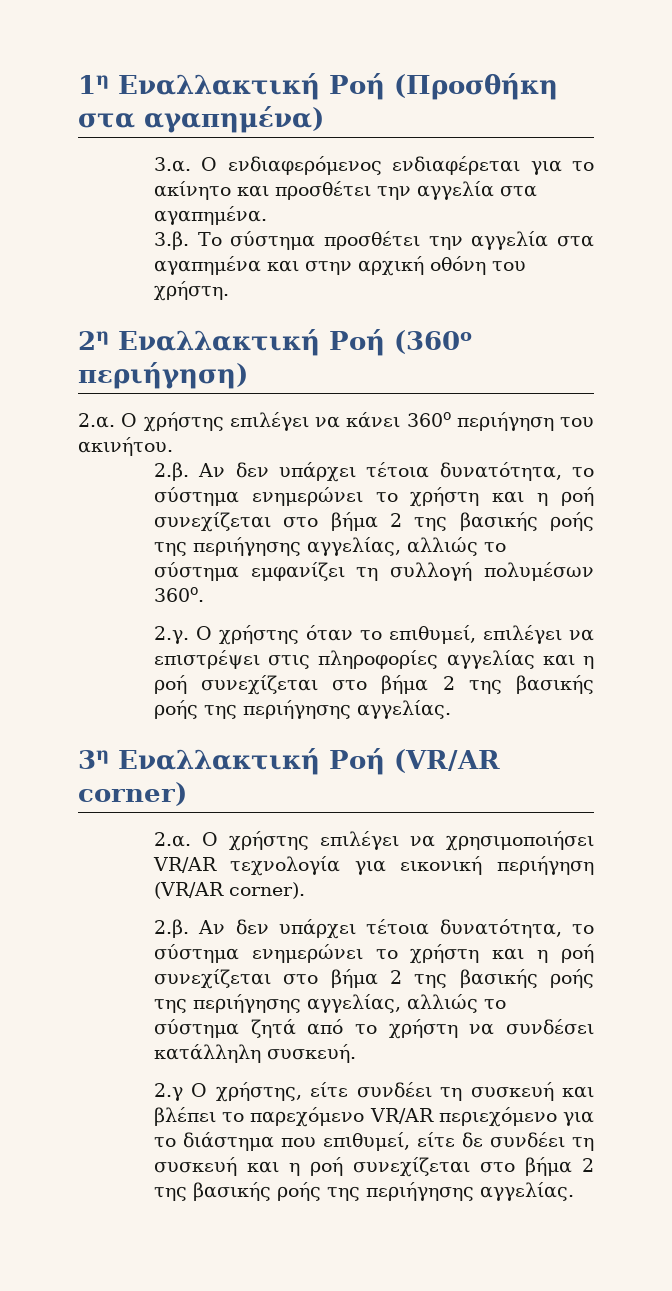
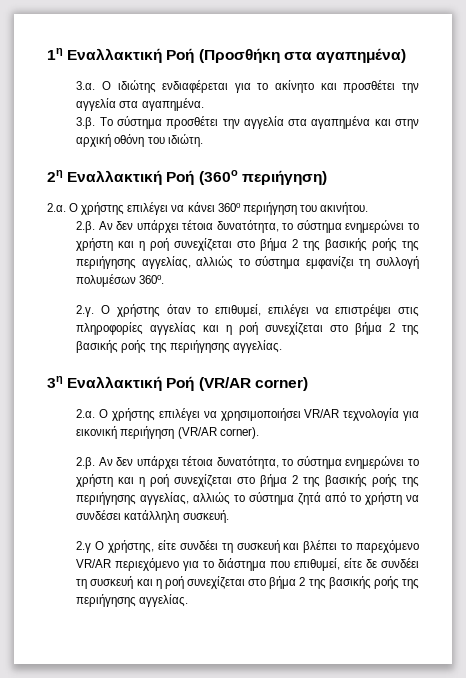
[227,156,382,175] ενδιαφερόμενος -> [117,80,156,93] ιδιώτης
[153,281,229,301] χρήστη. -> [167,134,203,147] ιδιώτη.

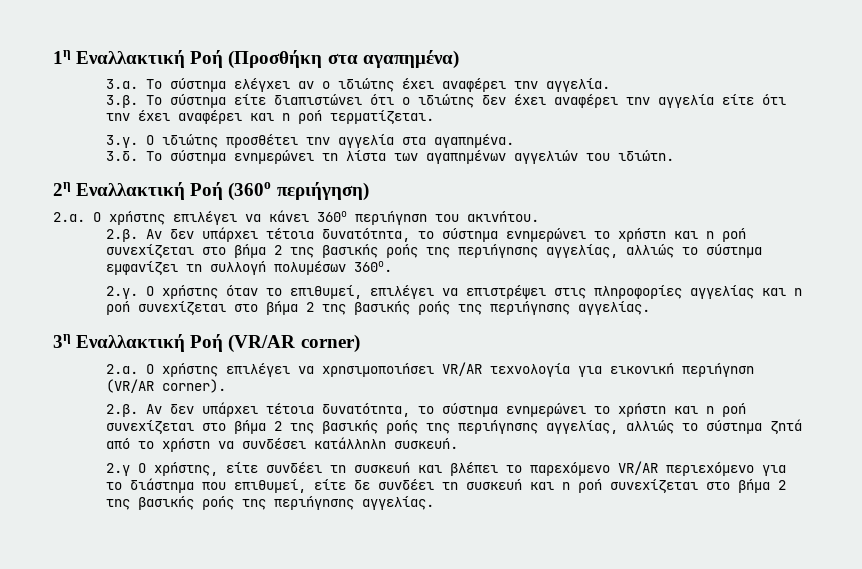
[101,80,337,93] Ο ιδιώτης ενδιαφέρεται για το ακίνητο και -> [146,78,611,92] [106,94,787,108] [106,110,435,125] [106,134,219,148] Το σύστημα ελέγχει αν ο ιδιώτης έχει αναφέρει την αγγελία. // 3.β. Το σύστημα είτε διαπιστώνει ότι ο ιδιώτης δεν έχει αναφέρει την αγγελία είτε ότι την έχει αναφέρει και η ροή τερματίζεται. // 3.γ. Ο ιδιώτης
[76,116,419,129] [76,134,145,147] 3.β. Το σύστημα προσθέτει την αγγελία στα αγαπημένα και στην αρχική οθόνη -> [106,150,579,164] 3.δ. Το σύστημα ενημερώνει τη λίστα των αγαπημένων αγγελιών

